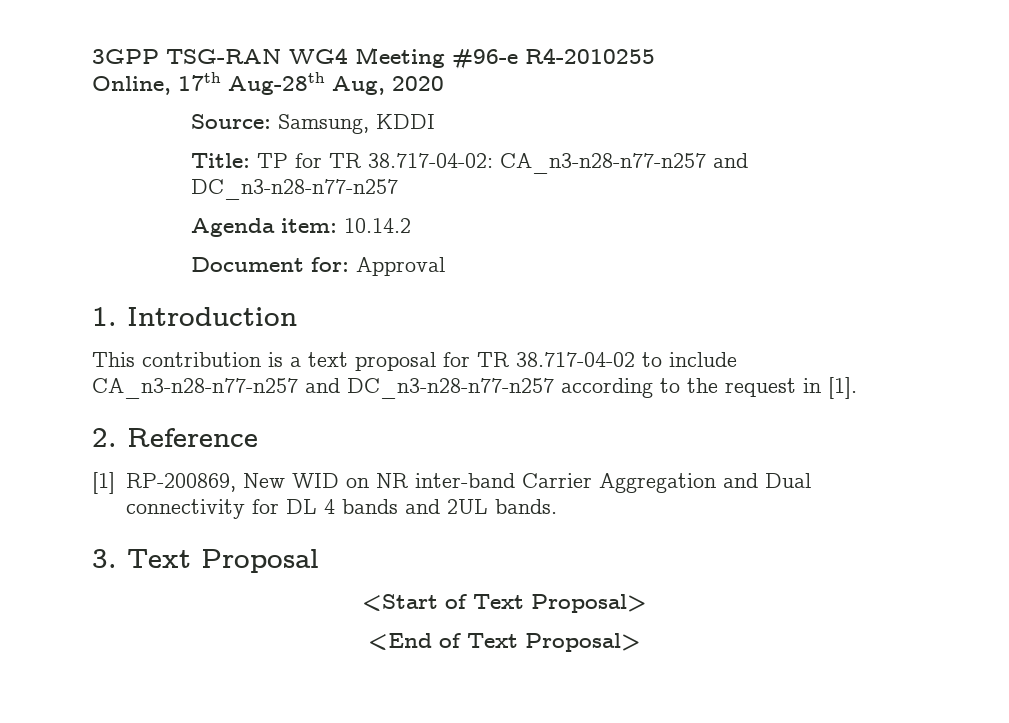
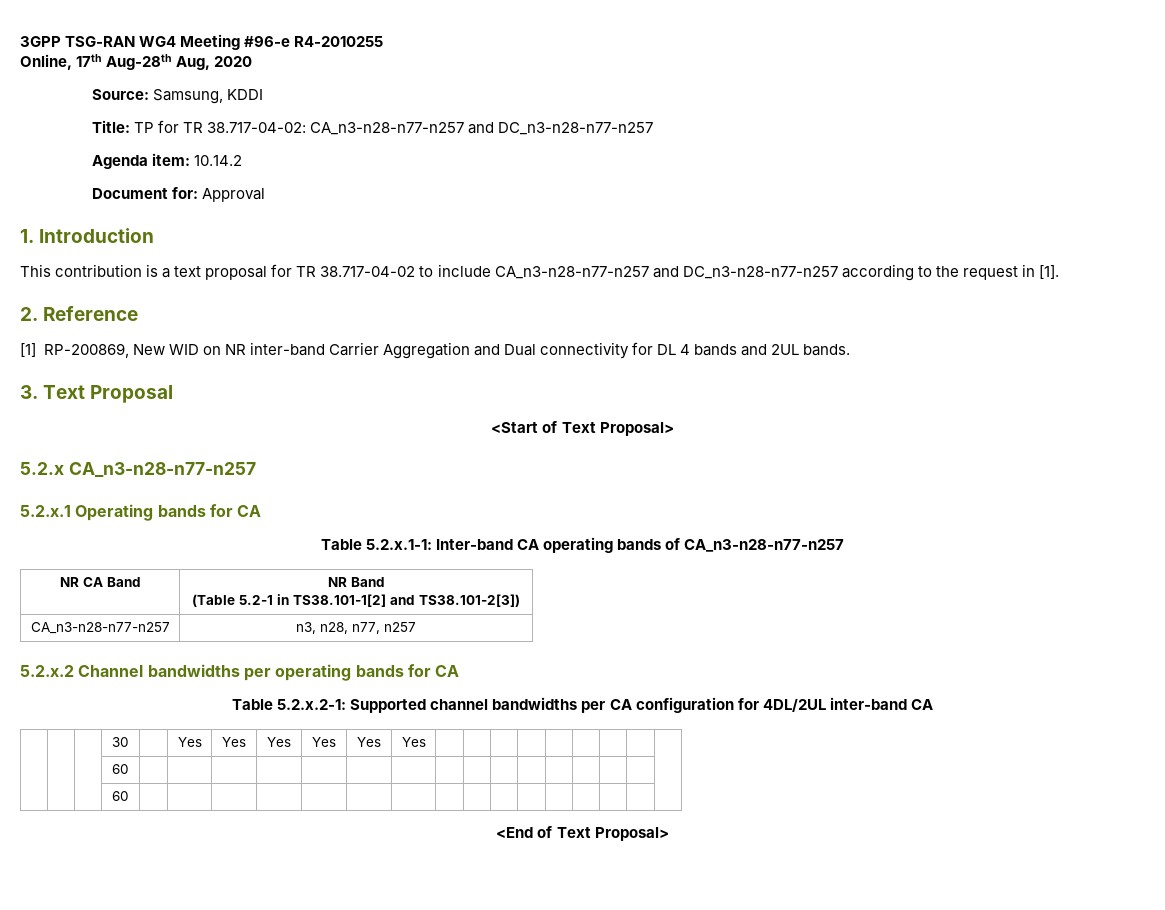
(647, 603) none -> [20,462,256,477] [20,504,262,521] [320,537,845,553] [59,577,141,587] [327,577,385,587] [192,594,520,607] [30,622,170,634] [295,622,416,634] [20,664,460,681] [232,697,933,713] [112,737,129,747] [177,737,202,747] [222,737,246,747] [267,737,291,747] [312,737,336,747] [357,737,381,747] [401,737,426,747] [112,764,129,774] [112,791,129,801] // 5.2.x CA_n3-n28-n77-n257 // 5.2.x.1 Operating bands for CA // Table 5.2.x.1-1: Inter-band CA operating bands of CA_n3-n28-n77-n257 // NR CA Band | NR Band // (Table 5.2-1 in TS38.101-1[2] and TS38.101-2[3]) // CA_n3-n28-n77-n257 | n3, n28, n77, n257 // 5.2.x.2 Channel bandwidths per operating bands for CA // Table 5.2.x.2-1: Supported channel bandwidths per CA configuration for 4DL/2UL inter-band CA // | | | 30 | | Yes | Yes | Yes | Yes | Yes | Yes | | | | | | | | | // | | | 60 | | | | | | | | | | | | | | | | // | | | 60 | | | | | | | | | | | | | | | |

